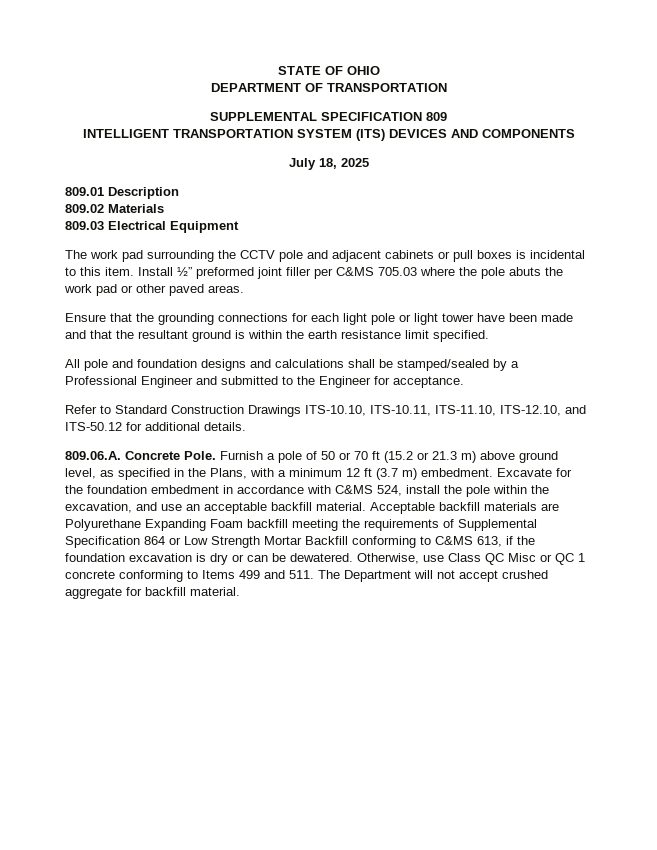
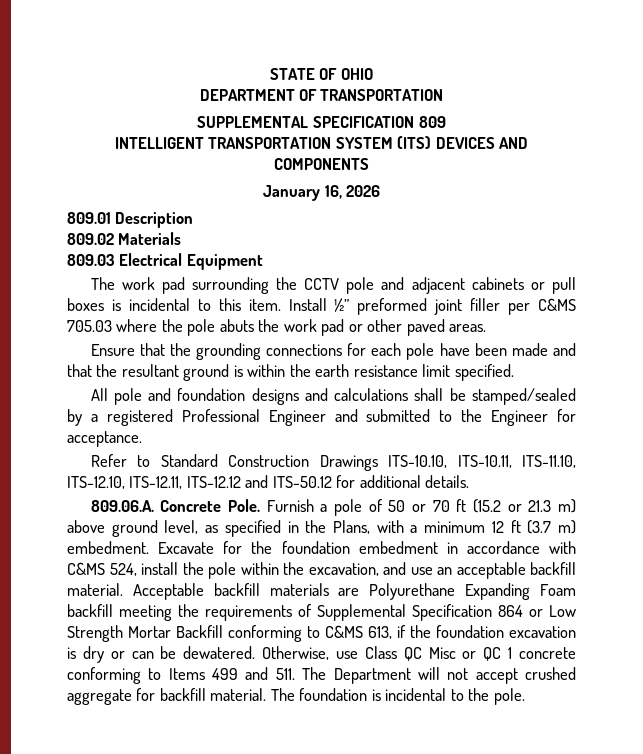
[288,158,369,170] July 18, 2025 -> [263,185,380,201] January 16, 2026
[343,313,474,325] light pole or light tower -> [406,343,435,360] pole
(519, 364) none -> [106,409,173,426] registered
(561, 410) none -> [129,476,241,489] ITS-12.11, ITS-12.12
(240, 591) none -> [270,688,525,705] The foundation is incidental to the pole.

